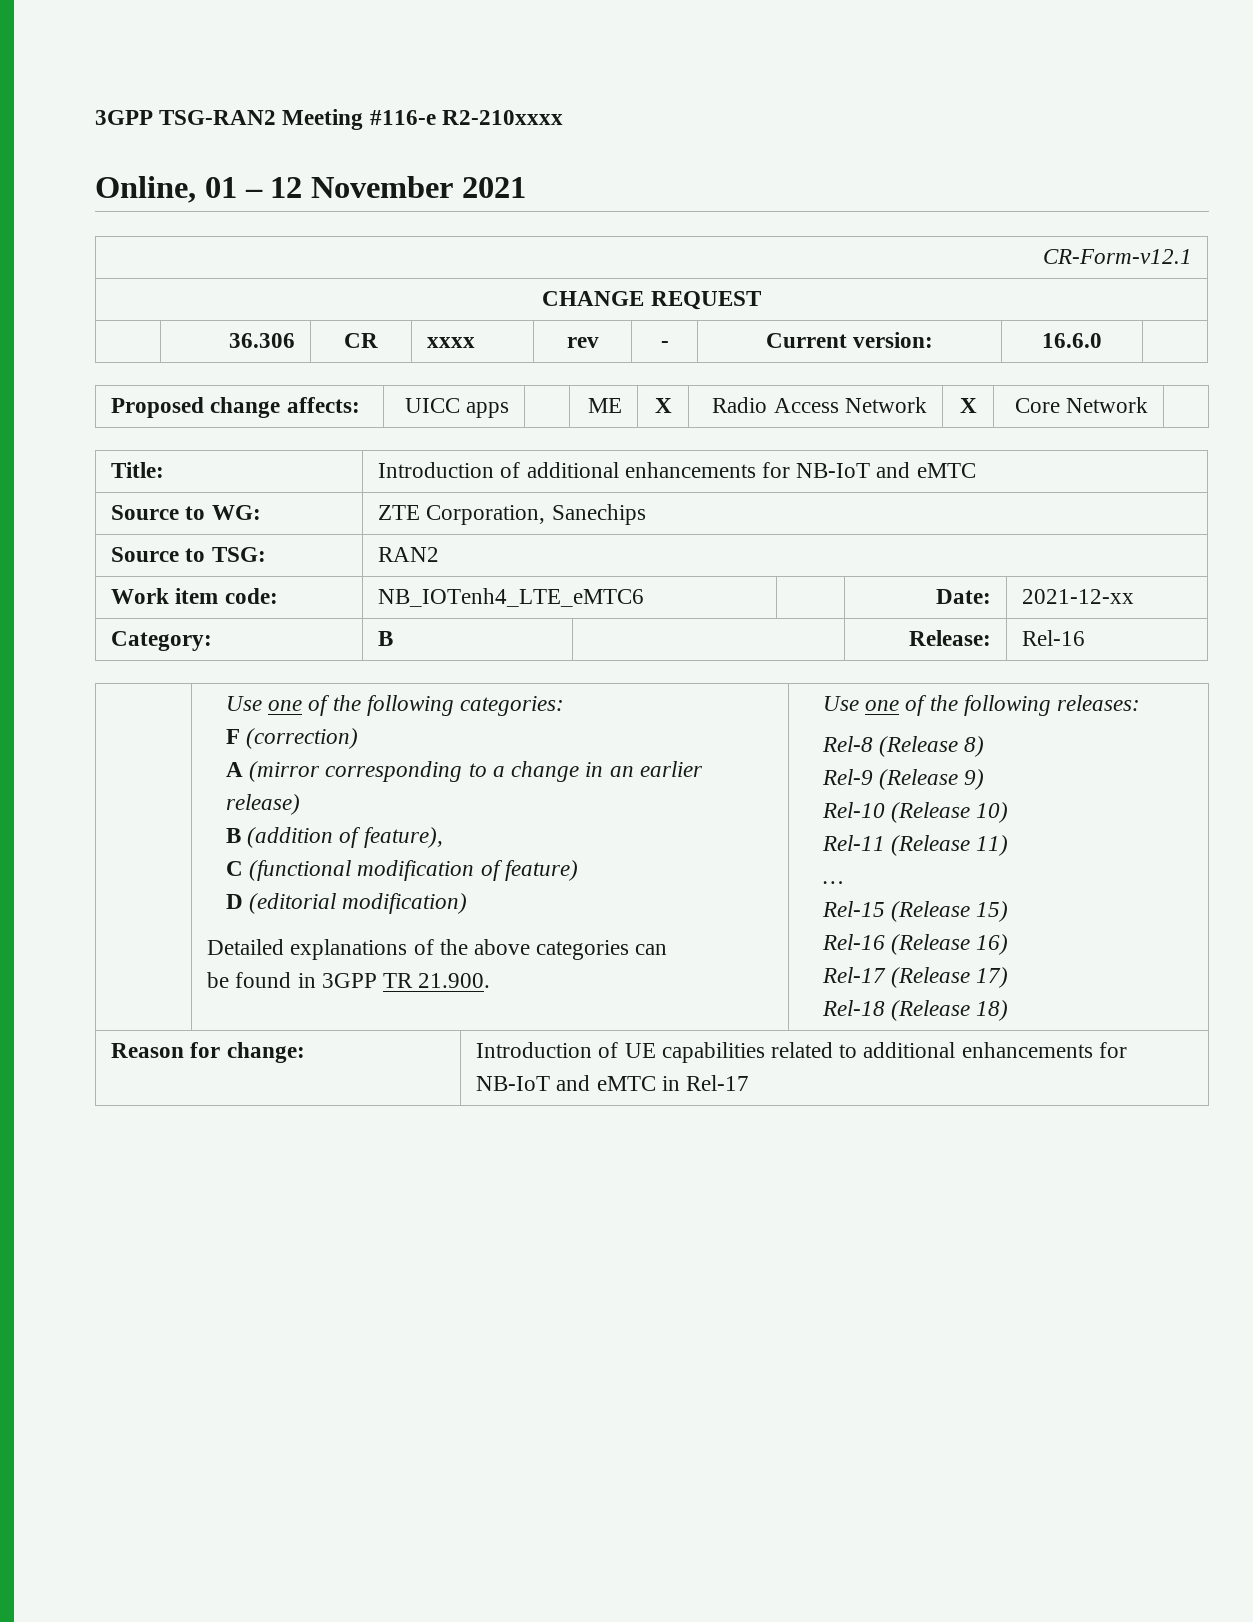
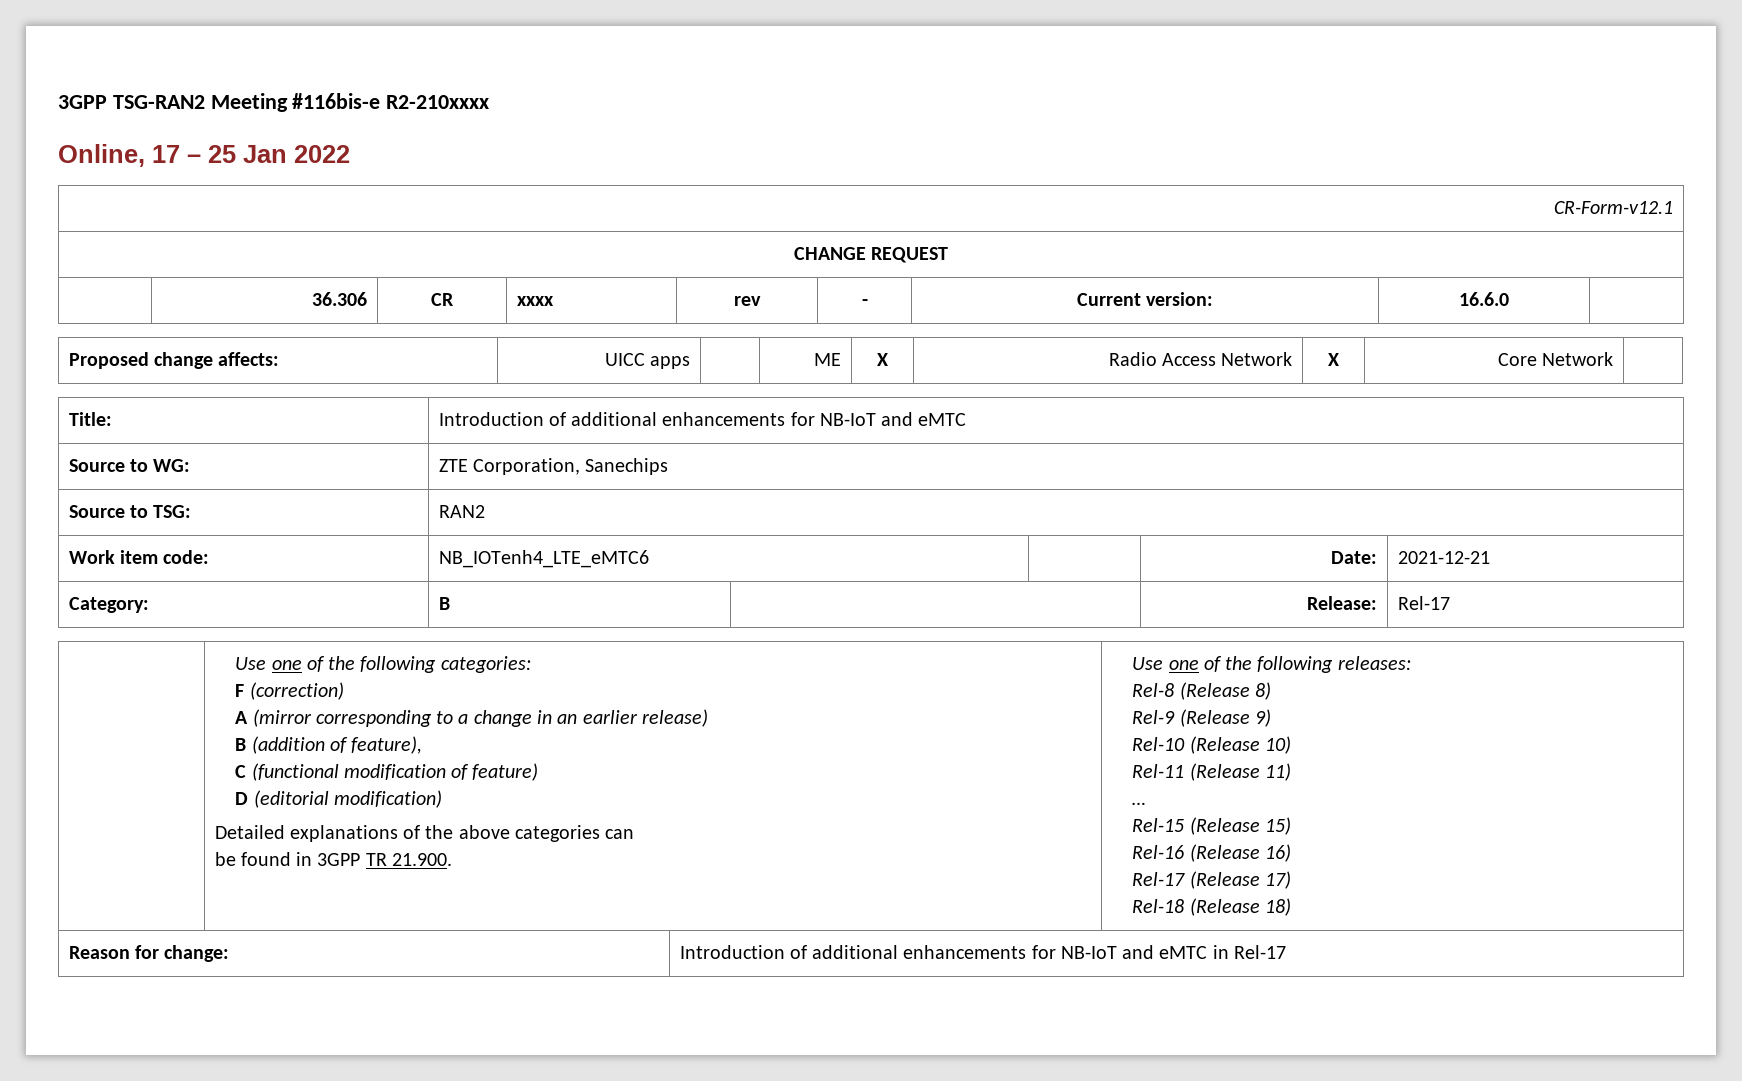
[369,110,436,125] #116-e -> [292,93,381,109] #116bis-e
[204,176,526,198] 01 – 12 November 2021 -> [152,145,350,163] 17 – 25 Jan 2022
[1022,589,1135,604] 2021-12-xx -> [1397,551,1490,564] 2021-12-21
[1022,630,1086,646] Rel-16 -> [1397,596,1450,610] Rel-17
[624,1042,858,1063] UE capabilities related to -> (807, 952) none

